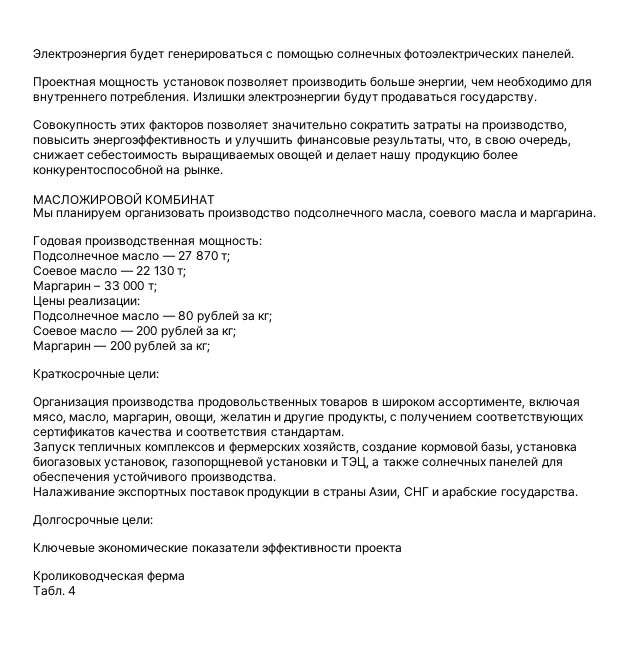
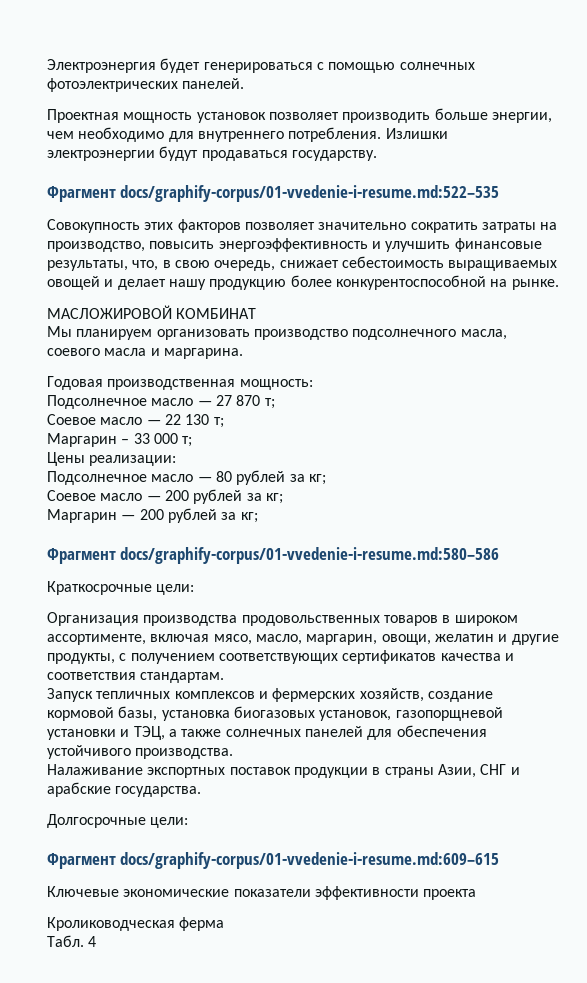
(538, 99) none -> [47,185,500,202] // Фрагмент docs/graphify-corpus/01-vvedenie-i-resume.md:522–535
(210, 348) none -> [47,547,500,564] // Фрагмент docs/graphify-corpus/01-vvedenie-i-resume.md:580–586
(154, 522) none -> [47,852,500,869] // Фрагмент docs/graphify-corpus/01-vvedenie-i-resume.md:609–615

